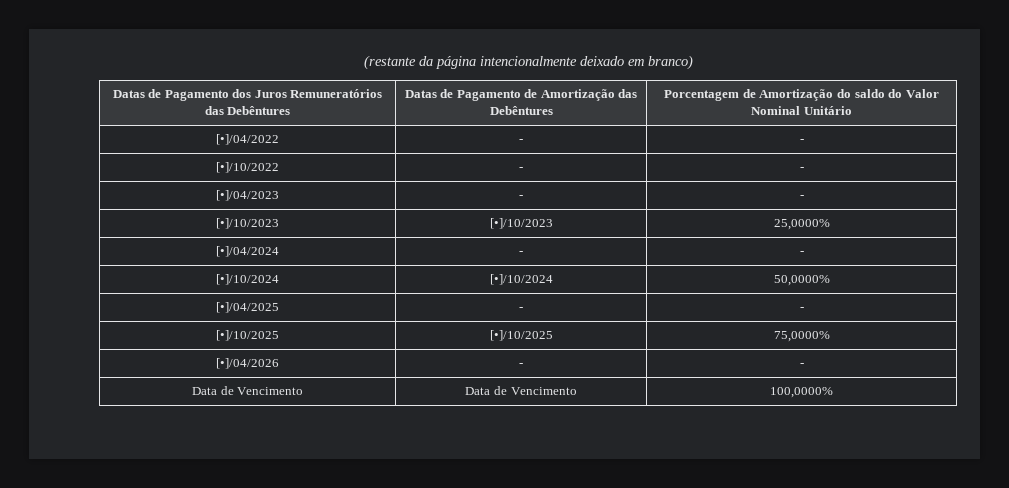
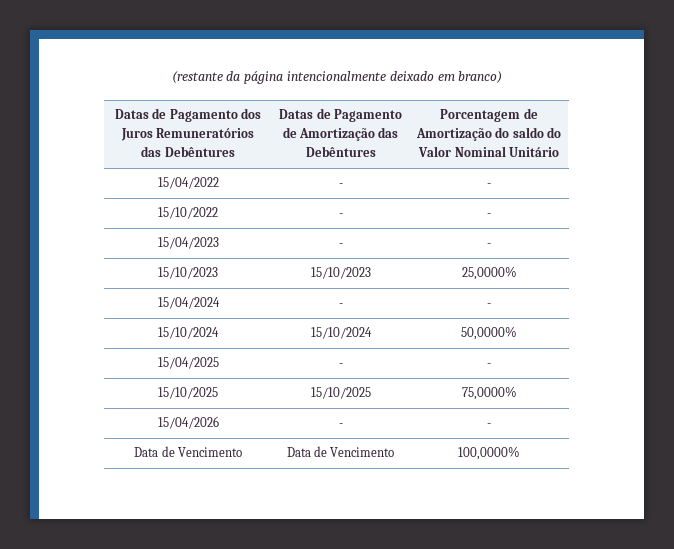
[216,134,279,145] [519,139,523,143] [799,139,804,143] [216,162,279,173] [519,167,523,171] [799,167,804,171] [216,190,279,201] [519,195,523,199] [799,195,804,199] [216,218,279,229] [489,218,553,229] [•]/04/2022 | - | - // [•]/10/2022 | - | - // [•]/04/2023 | - | - // [•]/10/2023 | [•]/10/2023 -> [157,177,219,189] [338,183,343,187] [487,183,491,187] [158,207,218,219] [338,213,343,217] [487,213,491,217] [157,237,219,249] [338,243,343,247] [487,243,491,247] [158,267,218,279] [310,267,371,279] 15/04/2022 | - | - // 15/10/2022 | - | - // 15/04/2023 | - | - // 15/10/2023 | 15/10/2023
[216,246,279,257] [519,251,523,255] [799,251,804,255] [216,274,279,285] [489,274,553,285] [•]/04/2024 | - | - // [•]/10/2024 | [•]/10/2024 -> [157,297,220,309] [338,303,343,307] [487,303,491,307] [158,327,219,339] [310,327,372,339] 15/04/2024 | - | - // 15/10/2024 | 15/10/2024
[216,302,279,313] [519,307,523,311] [799,307,804,311] [216,330,279,341] [489,330,553,341] [•]/04/2025 | - | - // [•]/10/2025 | [•]/10/2025 -> [157,357,219,369] [338,363,343,367] [487,363,491,367] [158,387,218,399] [310,387,371,399] 15/04/2025 | - | - // 15/10/2025 | 15/10/2025
[216,358,279,369] [•]/04/2026 -> [157,416,219,429] 15/04/2026

